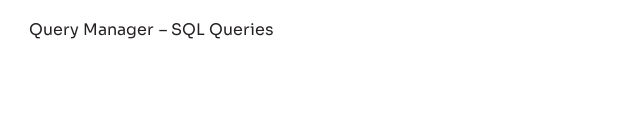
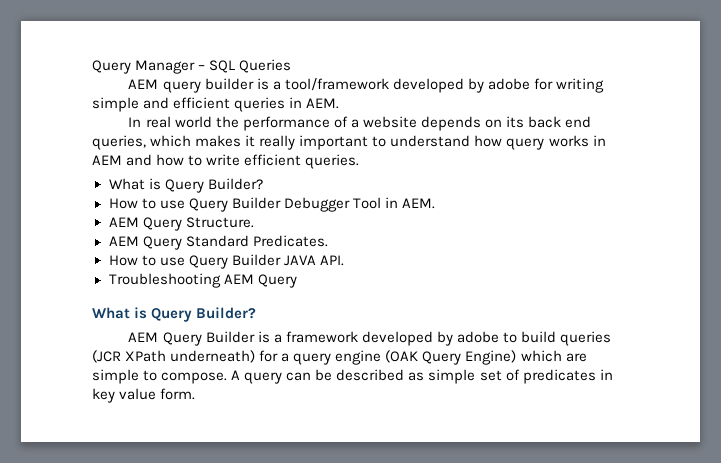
(275, 31) none -> [128,78,604,93] [92,97,340,112] [128,116,592,131] [92,135,606,150] [92,154,360,169] [108,178,263,193] [108,197,435,212] [108,217,254,231] [108,235,328,250] [108,254,344,269] [108,273,297,288] [92,307,257,322] [128,331,612,346] [92,350,587,365] [92,369,613,384] [92,388,196,403] // AEM query builder is a tool/framework developed by adobe for writing simple and efficient queries in AEM. // In real world the performance of a website depends on its back end queries, which makes it really important to understand how query works in AEM and how to write efficient queries. // What is Query Builder? // How to use Query Builder Debugger Tool in AEM. // AEM Query Structure. // AEM Query Standard Predicates. // How to use Query Builder JAVA API. // Troubleshooting AEM Query // What is Query Builder? // AEM Query Builder is a framework developed by adobe to build queries (JCR XPath underneath) for a query engine (OAK Query Engine) which are simple to compose. A query can be described as simple set of predicates in key value form.

